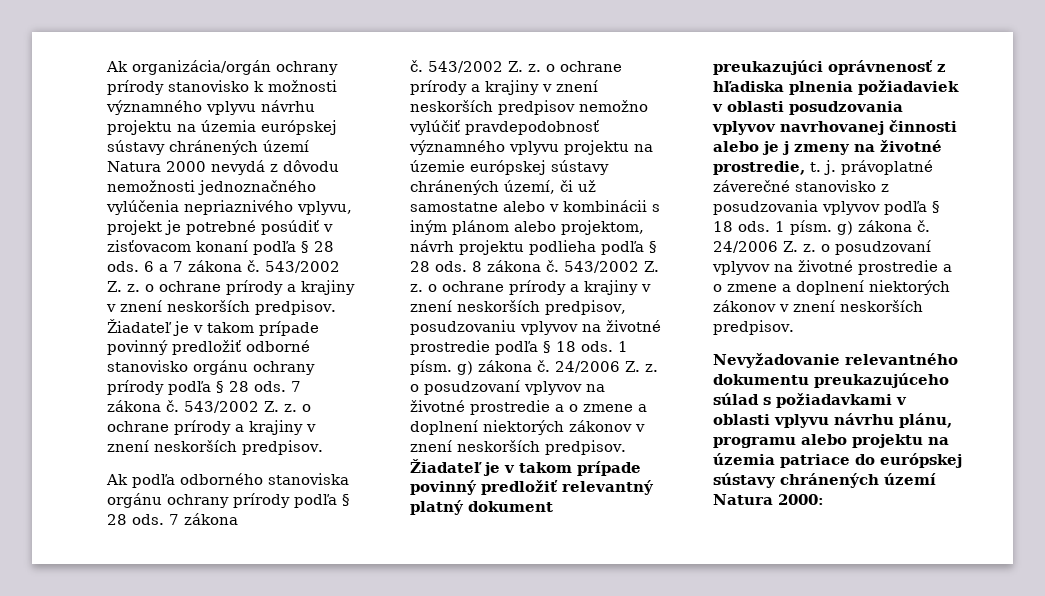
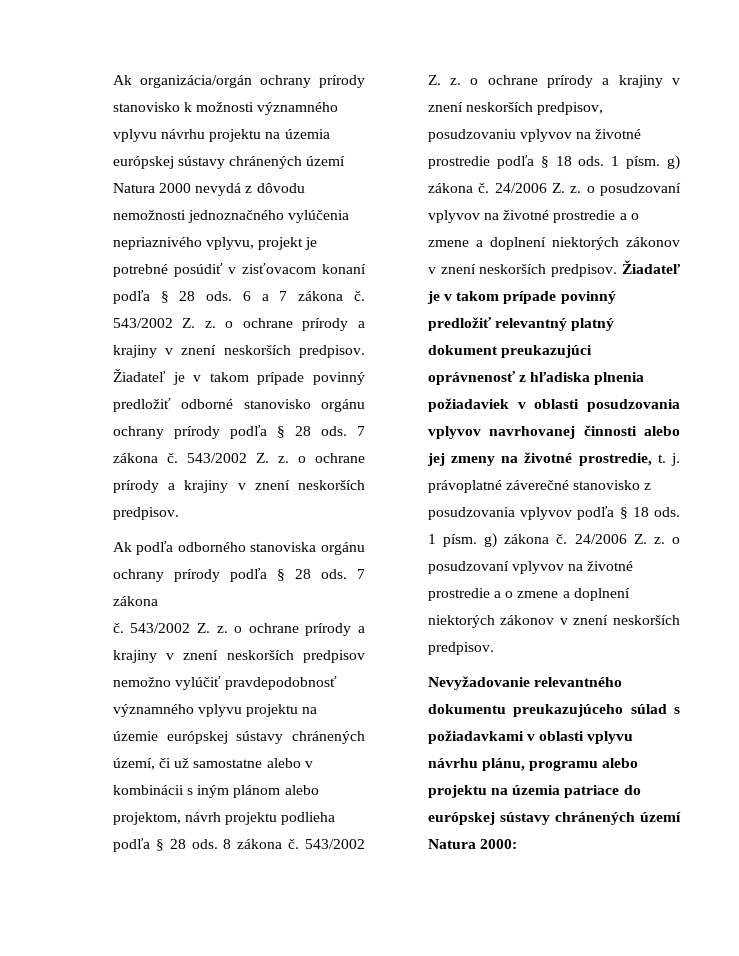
[761,141,789,155] je j -> [426,453,445,466] jej

